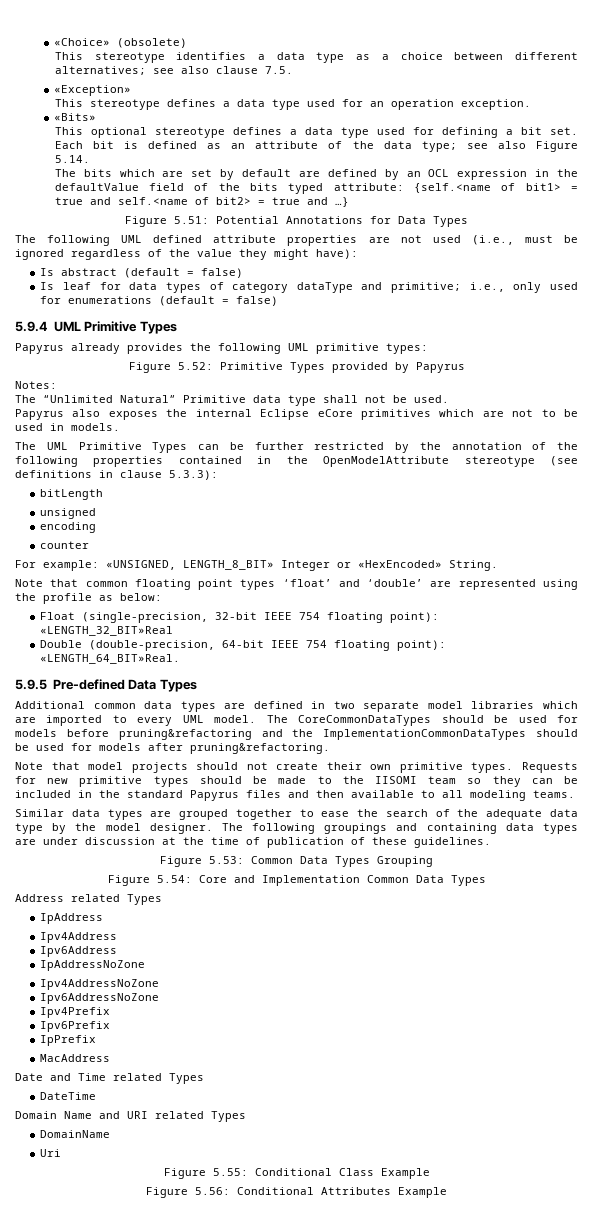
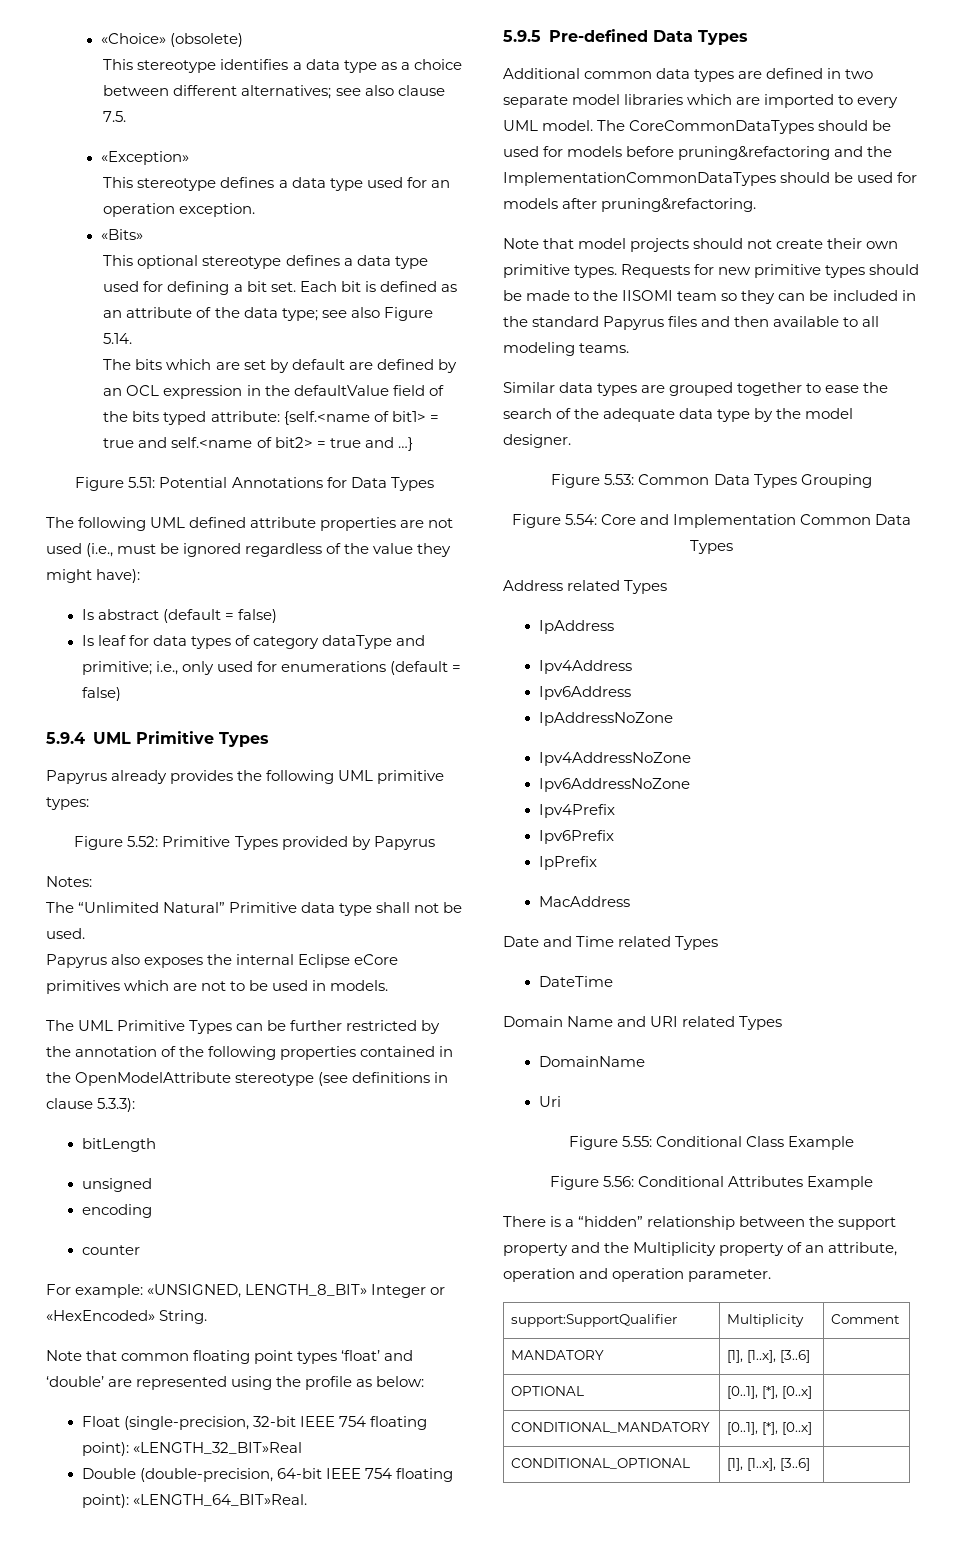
[221,823,578,834] [15,837,491,848] The following groupings and containing data types are under discussion at the time of publication of these guidelines. -> (571, 441) none
(447, 1192) none -> [503,1216,897,1230] [503,1242,898,1256] [503,1268,772,1282] [511,1314,678,1327] [727,1314,805,1327] [831,1314,901,1324] [511,1350,605,1360] [727,1350,811,1363] [511,1386,585,1396] [727,1386,813,1399] [511,1422,711,1433] [727,1422,813,1435] [511,1458,691,1469] [727,1458,811,1471] // There is a “hidden” relationship between the support property and the Multiplicity property of an attribute, operation and operation parameter. // support:SupportQualifier | Multiplicity | Comment // MANDATORY | [1], [1..x], [3..6] | // OPTIONAL | [0..1], [*], [0..x] | // CONDITIONAL_MANDATORY | [0..1], [*], [0..x] | // CONDITIONAL_OPTIONAL | [1], [1..x], [3..6] |

